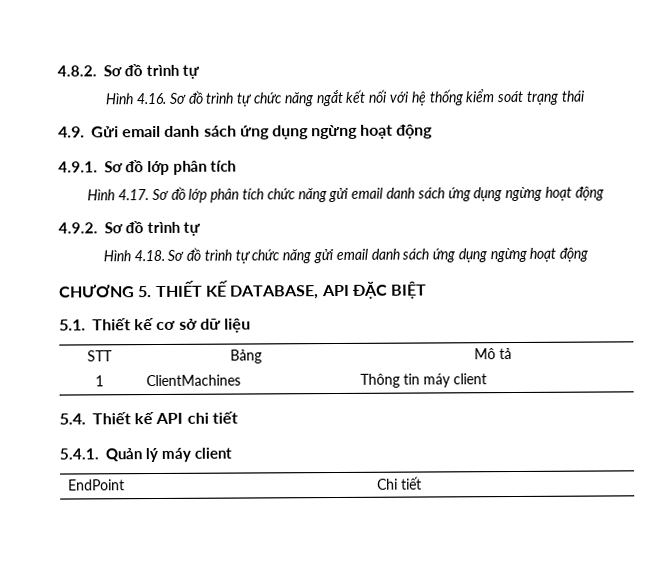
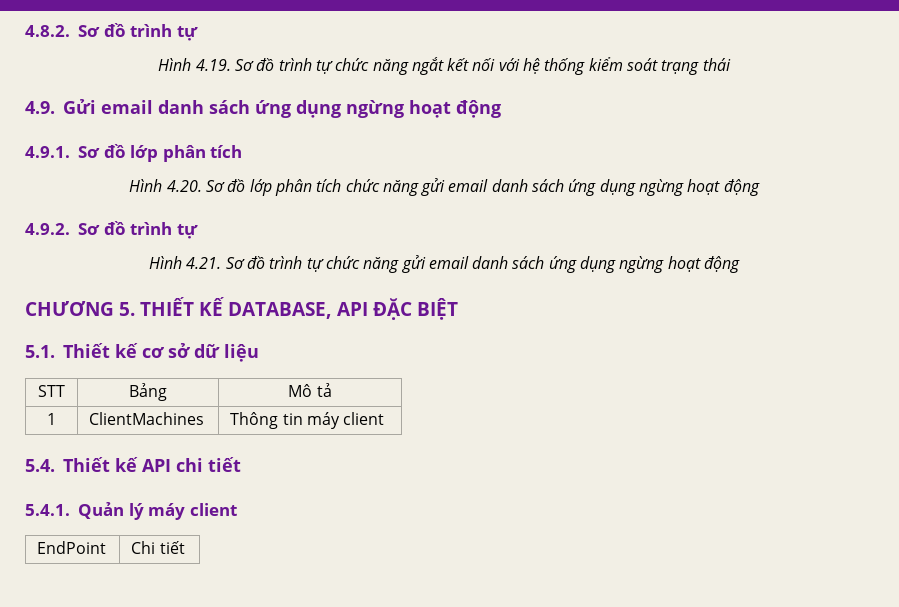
[136,92,167,105] 4.16. -> [195,59,231,71] 4.19.
[118,189,150,201] 4.17. -> [166,180,202,192] 4.20.
[133,249,165,262] 4.18. -> [186,257,222,269] 4.21.

